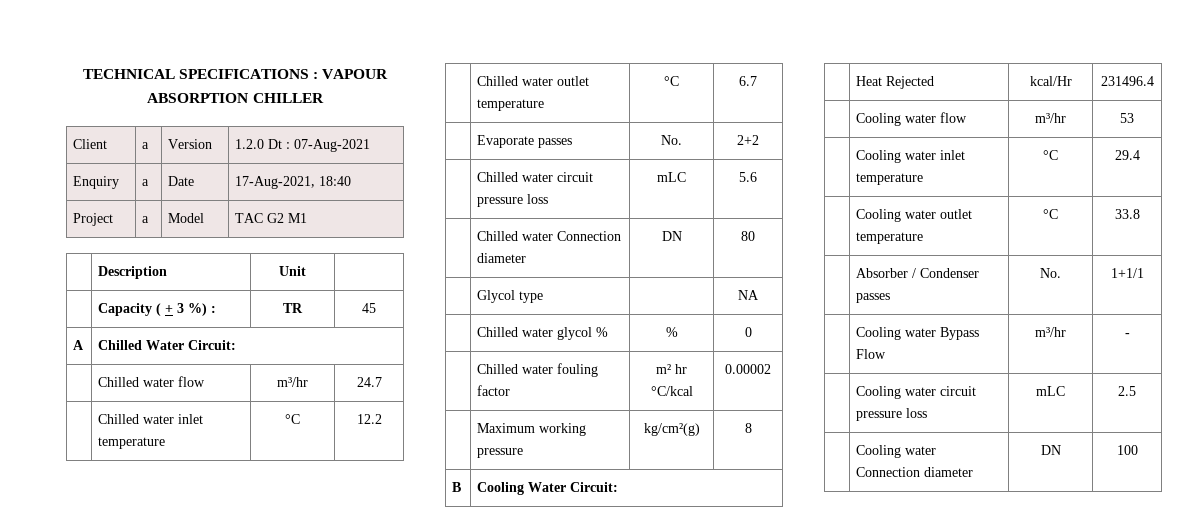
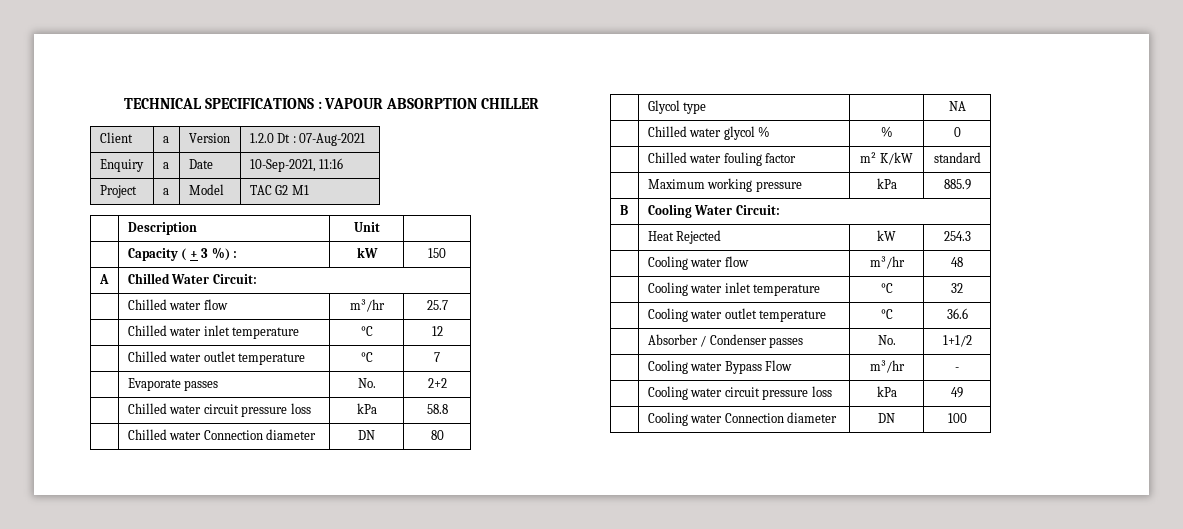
[235,176,352,189] 17-Aug-2021, 18:40 -> [249,158,344,172] 10-Sep-2021, 11:16
[283,303,303,313] [362,303,376,313] TR | 45 -> [356,247,378,258] [428,248,446,258] kW | 150
[356,377,382,387] 24.7 -> [426,300,448,310] 25.7
[356,414,382,424] 12.2 -> [431,326,443,336] 12
[739,76,757,86] 6.7 -> [434,352,440,362] 7
[657,172,686,182] [739,172,757,182] mLC | 5.6 -> [356,403,377,414] [426,404,448,414] kPa | 58.8
[675,364,687,374] [650,386,693,396] [725,364,771,374] hr °C/kcal | 0.00002 -> [879,152,913,165] [933,152,981,163] K/kW | standard
[643,423,700,436] [744,423,752,433] kg/cm²(g) | 8 -> [876,178,897,189] [943,179,971,190] kPa | 885.9
[1029,76,1072,86] [1100,76,1154,86] kcal/Hr | 231496.4 -> [877,230,896,241] [943,231,971,241] kW | 254.3
[1120,113,1134,123] 53 -> [951,257,963,267] 48
[1114,150,1140,160] 29.4 -> [951,283,963,293] 32
[1114,209,1140,219] 33.8 -> [946,308,968,319] 36.6
[1110,268,1144,278] 1+1/1 -> [942,335,972,347] 1+1/2
[1036,386,1065,396] [1118,386,1136,396] mLC | 2.5 -> [876,386,897,397] [951,387,963,398] kPa | 49

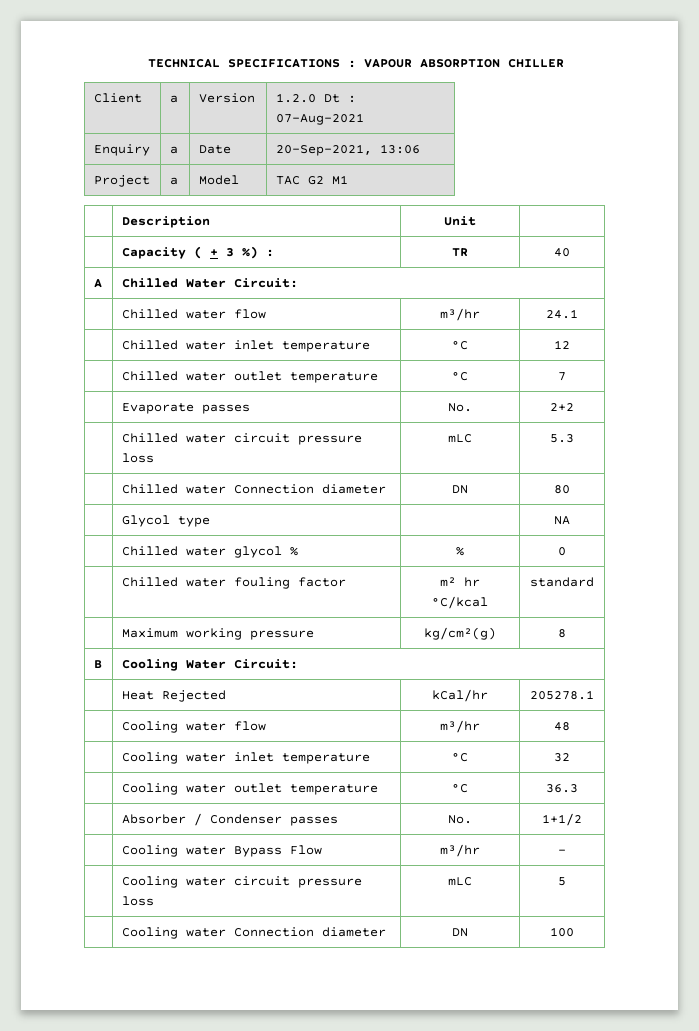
[249,158,344,172] 10-Sep-2021, 11:16 -> [275,144,420,156] 20-Sep-2021, 13:06
[356,247,378,258] [428,248,446,258] kW | 150 -> [452,248,468,257] [554,248,570,257] TR | 40
[426,300,448,310] 25.7 -> [546,309,578,319] 24.1
[356,403,377,414] [426,404,448,414] kPa | 58.8 -> [448,434,472,443] [550,434,574,443] mLC | 5.3
[879,152,913,165] K/kW -> [464,577,480,587] [432,596,488,609] hr °C/kcal
[876,178,897,189] [943,179,971,190] kPa | 885.9 -> [424,627,496,640] [558,629,566,638] kg/cm²(g) | 8
[877,230,896,241] [943,231,971,241] kW | 254.3 -> [432,689,488,702] [530,690,594,700] kCal/hr | 205278.1
[946,308,968,319] 36.6 -> [546,784,578,793] 36.3
[876,386,897,397] [951,387,963,398] kPa | 49 -> [448,877,472,886] [558,877,566,886] mLC | 5

